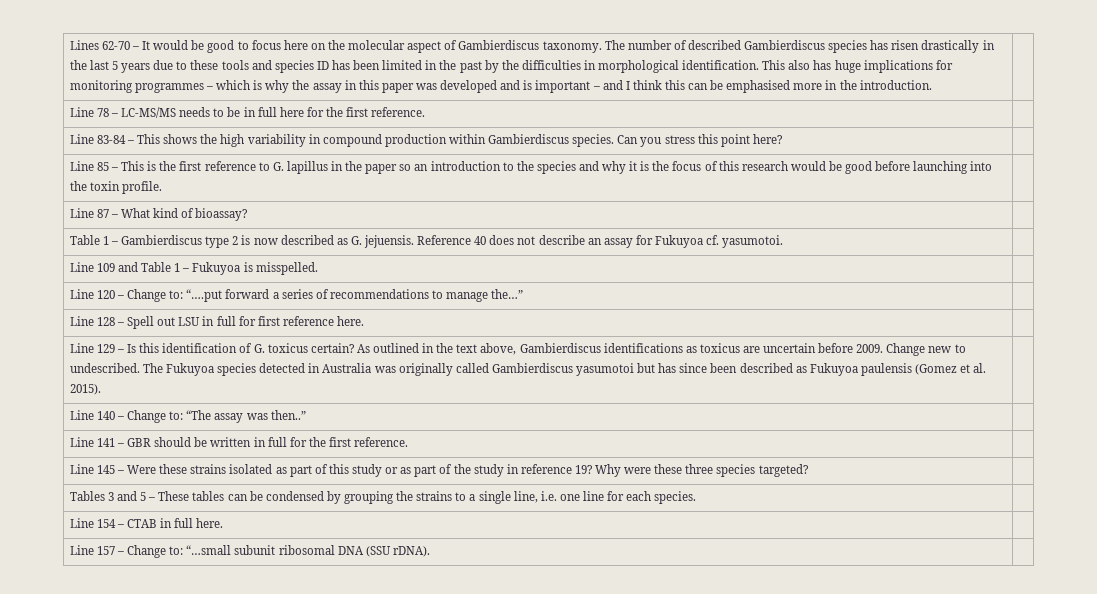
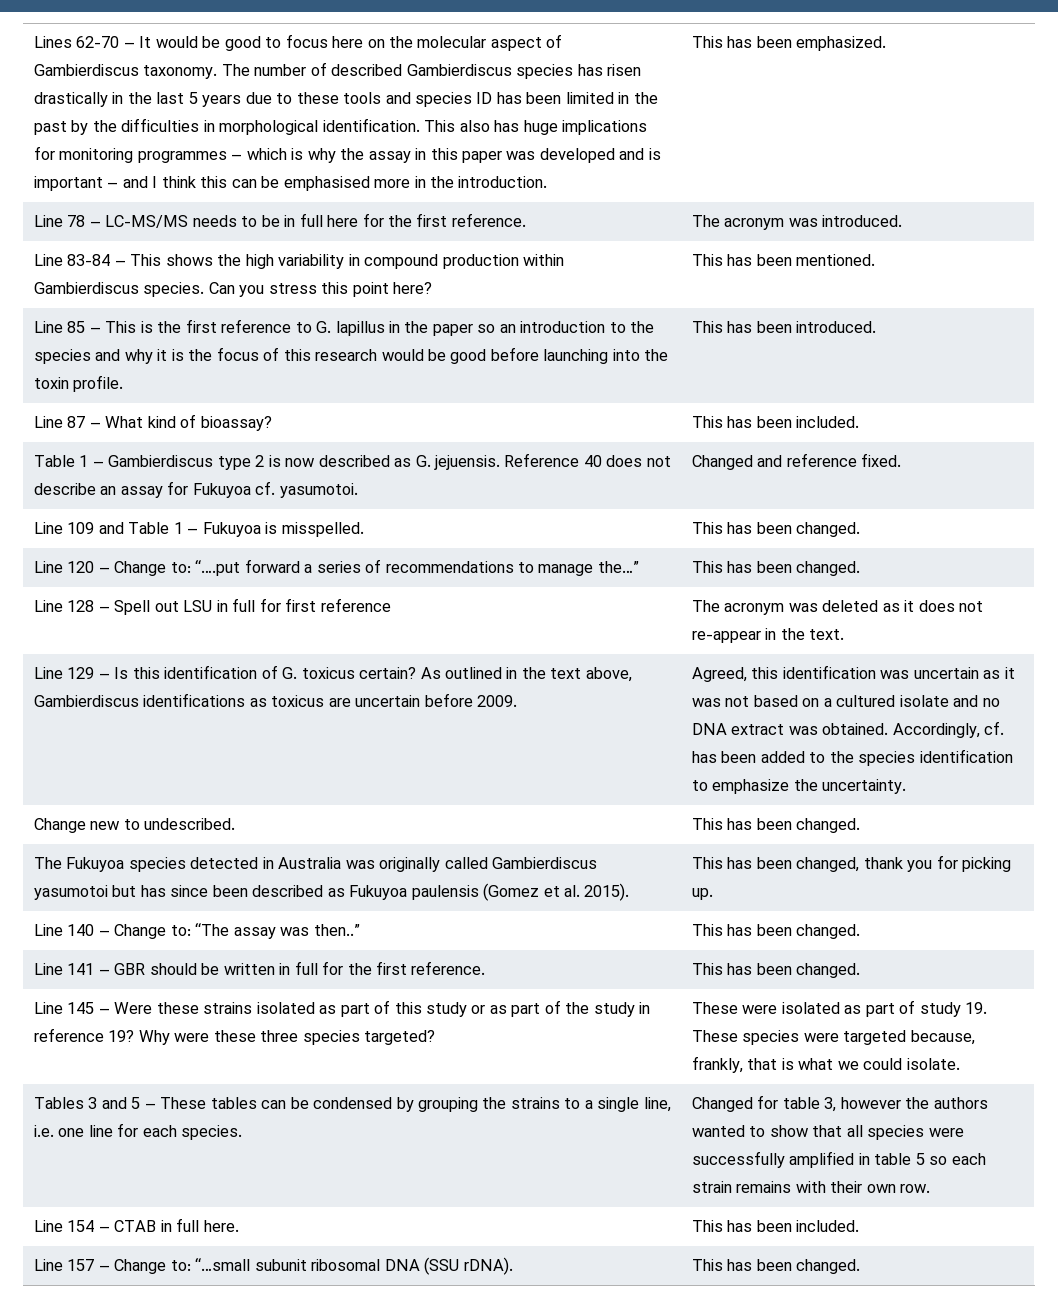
(932, 85) none -> [691,36,887,51] This has been emphasized.
(426, 112) none -> [691,215,903,230] The acronym was introduced.
(783, 139) none -> [691,254,876,266] This has been mentioned.
(163, 187) none -> [691,321,877,333] This has been introduced.
(249, 214) none -> [691,416,860,428] This has been included.
(784, 241) none -> [691,453,902,470] Changed and reference fixed.
(318, 268) none -> [691,522,861,537] This has been changed.
(524, 294) none -> [691,561,861,576] This has been changed.
[336,316,364,326] here. | -> [691,600,984,615] [691,628,845,643] | The acronym was deleted as it does not re-appear in the text.
(884, 348) none -> [691,665,1015,682] [691,695,1000,707] [691,721,1005,738] [691,749,1013,766] [691,779,907,794] | Agreed, this identification was uncertain as it was not based on a cultured isolate and no DNA extract was obtained. Accordingly, cf. has been added to the species identification to emphasize the uncertainty. //
(140, 368) none -> [691,818,861,833] | This has been changed. //
(101, 389) none -> [691,855,1012,872] [691,888,713,900] This has been changed, thank you for picking up.
(306, 415) none -> [691,924,861,939] This has been changed.
(409, 442) none -> [691,963,861,978] This has been changed.
(809, 470) none -> [691,1000,988,1017] [691,1030,975,1045] [691,1056,960,1073] These were isolated as part of study 19. These species were targeted because, frankly, that is what we could isolate.
(697, 497) none -> [691,1095,988,1112] [691,1125,964,1140] [691,1151,986,1168] [691,1181,931,1193] Changed for table 3, however the authors wanted to show that all species were successfully amplified in table 5 so each strain remains with their own row.
(224, 523) none -> [691,1220,860,1232] This has been included.
(430, 551) none -> [691,1259,861,1274] This has been changed.

